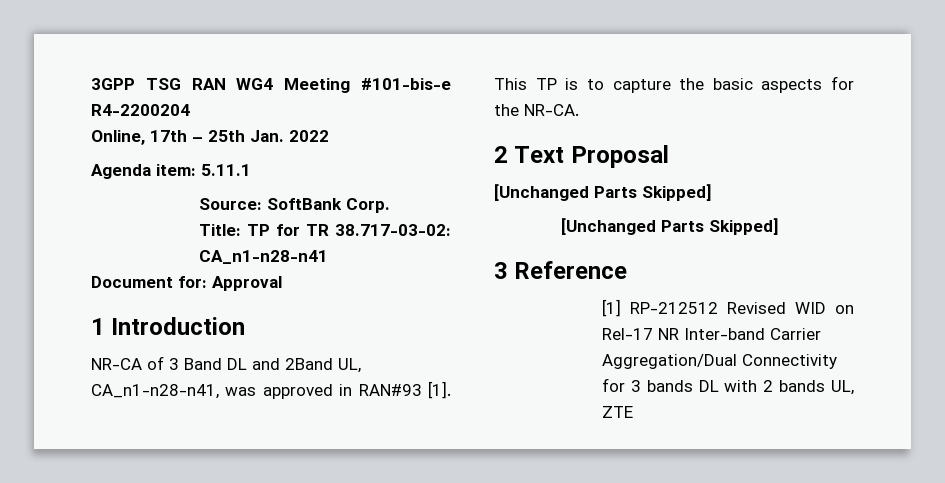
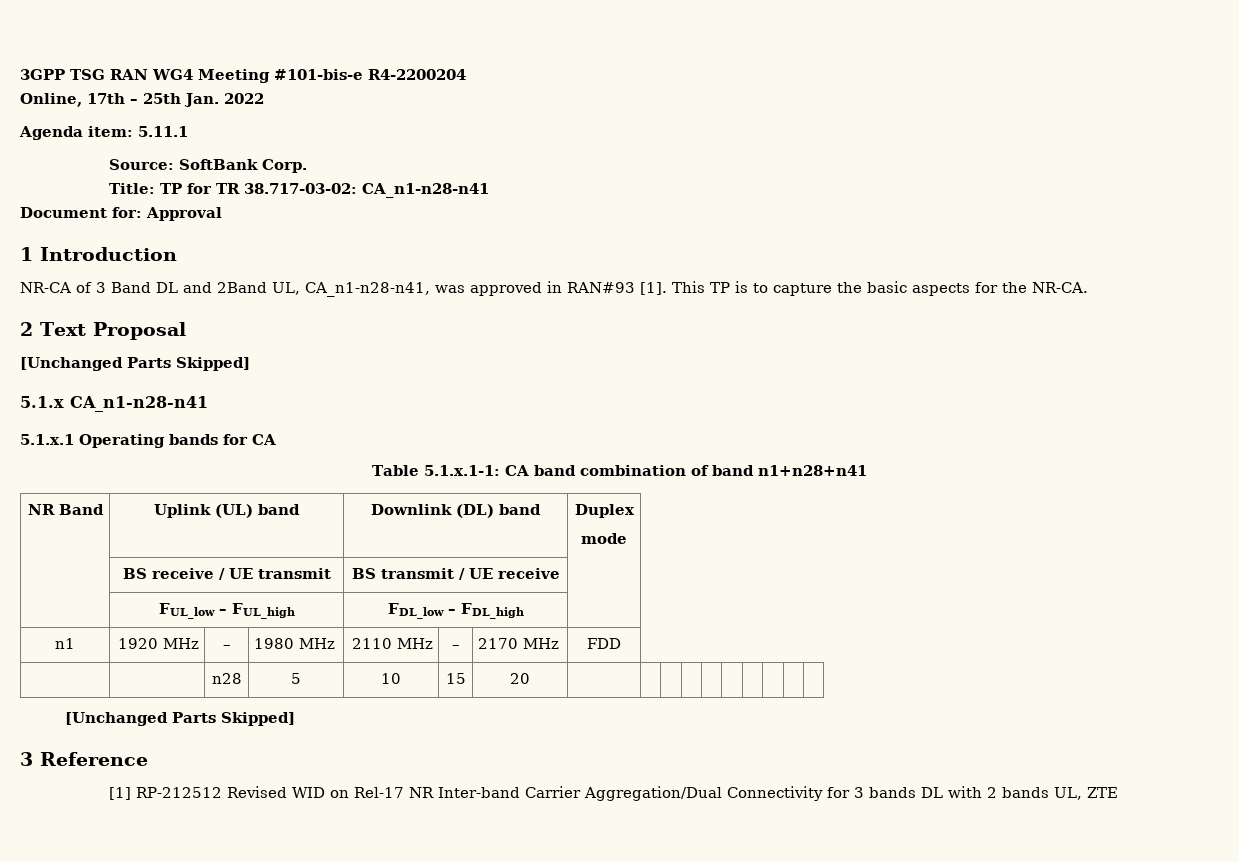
(712, 192) none -> [20,396,208,412] [20,434,276,448] [372,465,867,476] [27,504,104,515] [154,504,300,518] [371,504,541,518] [574,504,635,518] [581,533,627,544] [122,568,331,580] [351,568,560,580] [158,603,295,619] [387,603,524,619] [55,638,75,649] [117,638,199,649] [222,645,231,649] [254,638,336,649] [351,638,433,649] [451,645,460,649] [478,638,560,649] [587,638,621,649] [211,673,242,684] [291,673,301,684] [381,673,401,684] [445,673,466,684] [510,673,530,684] // 5.1.x CA_n1-n28-n41 // 5.1.x.1 Operating bands for CA // Table 5.1.x.1-1: CA band combination of band n1+n28+n41 // NR Band | Uplink (UL) band | Downlink (DL) band | Duplex // mode // | BS receive / UE transmit | BS transmit / UE receive | // | FUL_low – FUL_high | FDL_low – FDL_high | // n1 | 1920 MHz | – | 1980 MHz | 2110 MHz | – | 2170 MHz | FDD // | | n28 | 5 | 10 | 15 | 20 | | | | | | | | | |

